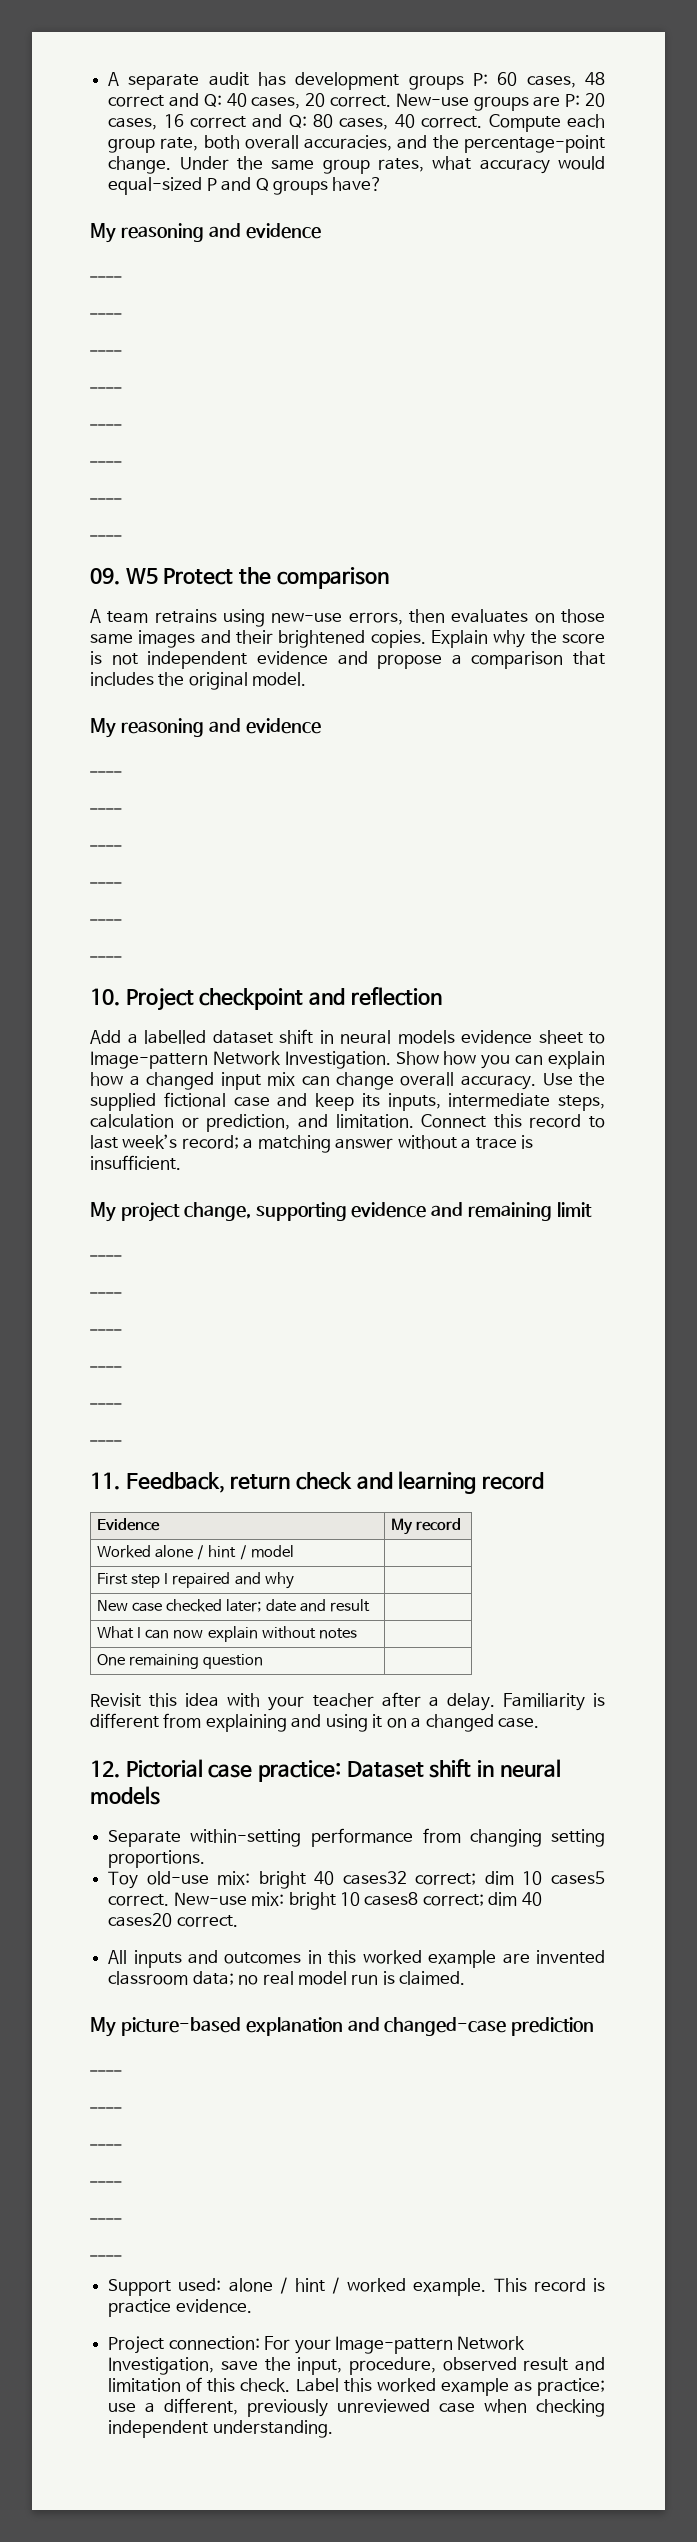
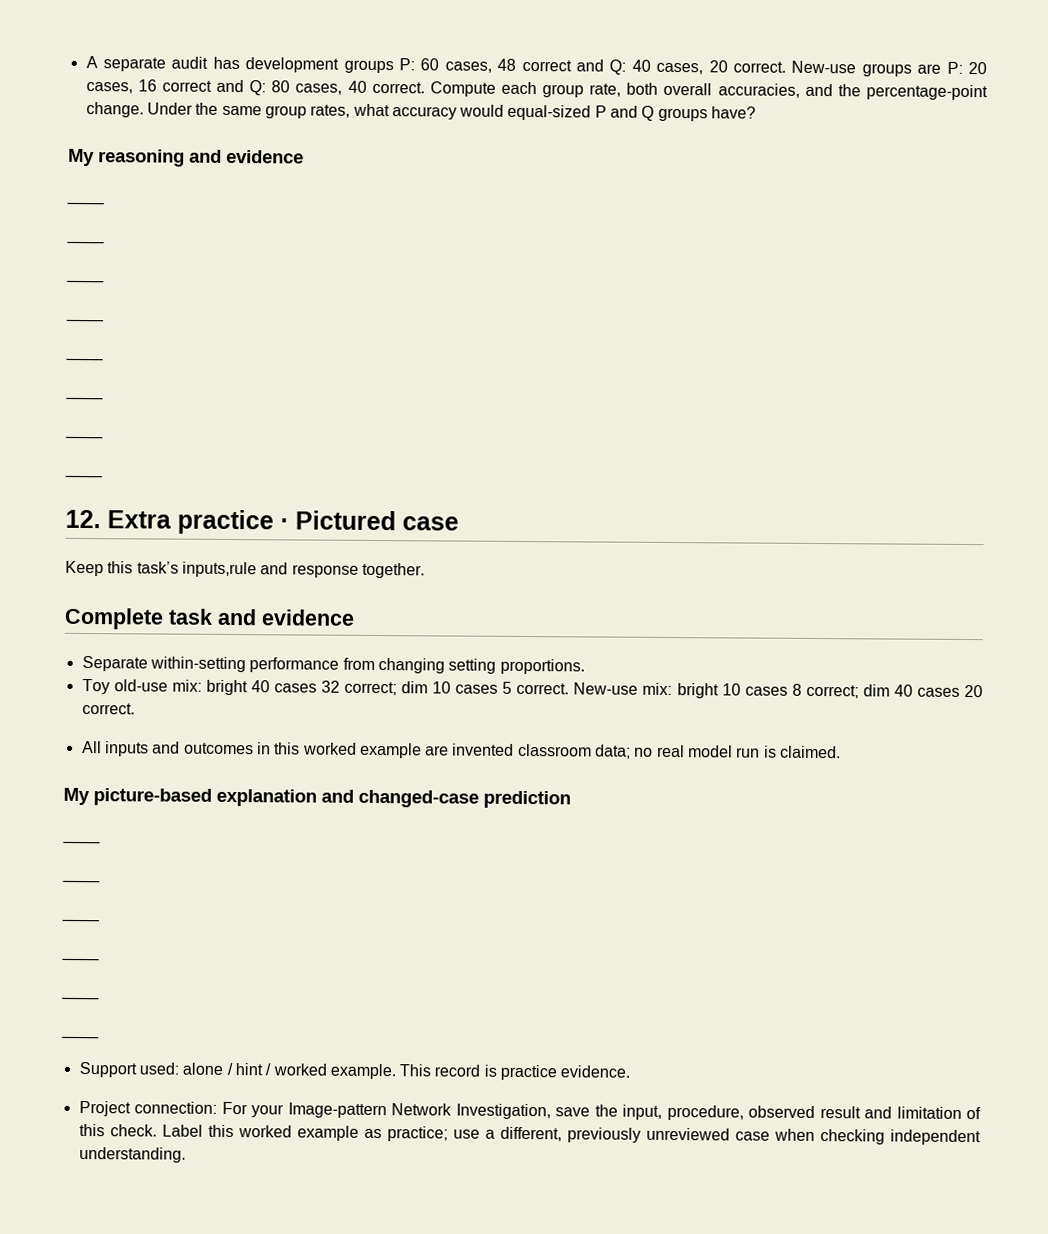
[90,567,389,589] [90,609,605,627] [90,630,606,648] [90,651,605,669] [90,672,307,690] [90,718,321,738] [90,770,122,773] [90,807,122,810] [90,844,122,847] [90,881,122,884] [90,918,122,921] [90,955,122,958] [90,987,442,1011] [90,1029,605,1044] [90,1051,605,1069] [90,1072,605,1090] [90,1092,605,1111] [90,1114,605,1132] [90,1134,534,1153] [90,1155,181,1170] [90,1202,592,1222] [90,1254,122,1257] [90,1291,122,1294] [90,1328,122,1331] [90,1365,122,1368] [90,1402,122,1405] [90,1439,122,1442] [90,1471,544,1494] [97,1518,161,1531] [391,1518,462,1535] [97,1545,294,1560] [97,1572,294,1589] [97,1599,370,1612] [97,1626,357,1642] [97,1654,264,1669] [90,1692,606,1711] [90,1713,540,1732] [90,1759,561,1782] [90,1786,160,1805] 09. W5 Protect the comparison // A team retrains using new-use errors, then evaluates on those same images and their brightened copies. Explain why the score is not independent evidence and propose a comparison that includes the original model. // My reasoning and evidence // ____ // ____ // ____ // ____ // ____ // ____ // 10. Project checkpoint and reflection // Add a labelled dataset shift in neural models evidence sheet to Image-pattern Network Investigation. Show how you can explain how a changed input mix can change overall accuracy. Use the supplied fictional case and keep its inputs, intermediate steps, calculation or prediction, and limitation. Connect this record to last week’s record; a matching answer without a trace is insufficient. // My project change, supporting evidence and remaining limit // ____ // ____ // ____ // ____ // ____ // ____ // 11. Feedback, return check and learning record // Evidence | My record // Worked alone / hint / model | // First step I repaired and why | // New case checked later; date and result | // What I can now explain without notes | // One remaining question | // Revisit this idea with your teacher after a delay. Familiarity is different from explaining and using it on a changed case. // 12. Pictorial case practice: Dataset shift in neural models -> [65,509,459,535] [65,560,425,579] [64,607,355,630] 12. Extra practice · Pictured case // Keep this task’s inputs,rule and response together. // Complete task and evidence
[342,1871,407,1885] cases32 -> [273,680,340,693] cases 32
[551,1871,605,1885] cases5 -> [455,681,513,694] cases 5
[364,1892,419,1906] cases8 -> [744,683,802,696] cases 8
[108,1913,173,1927] cases20 -> [916,685,984,698] cases 20

